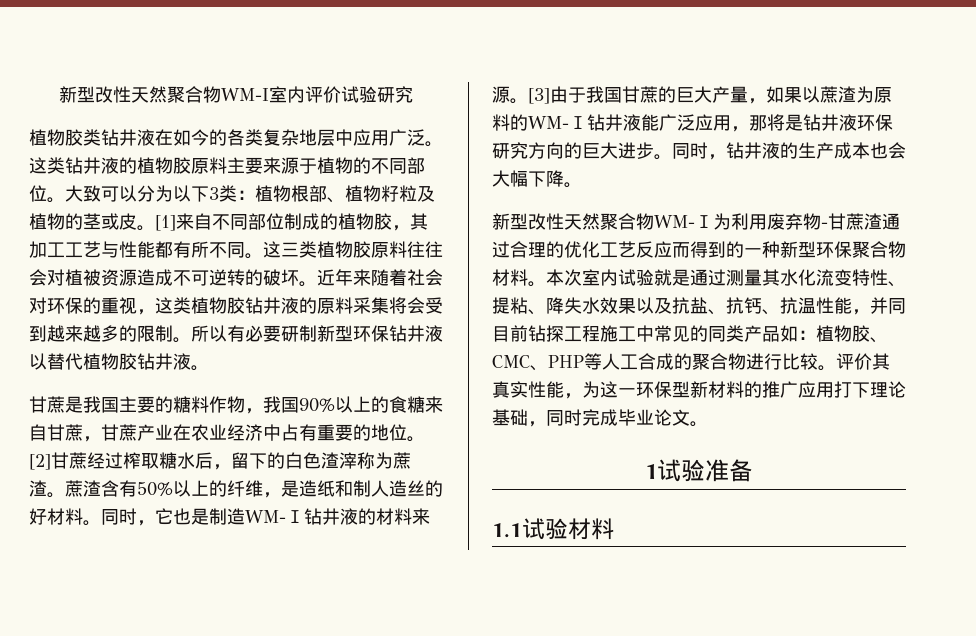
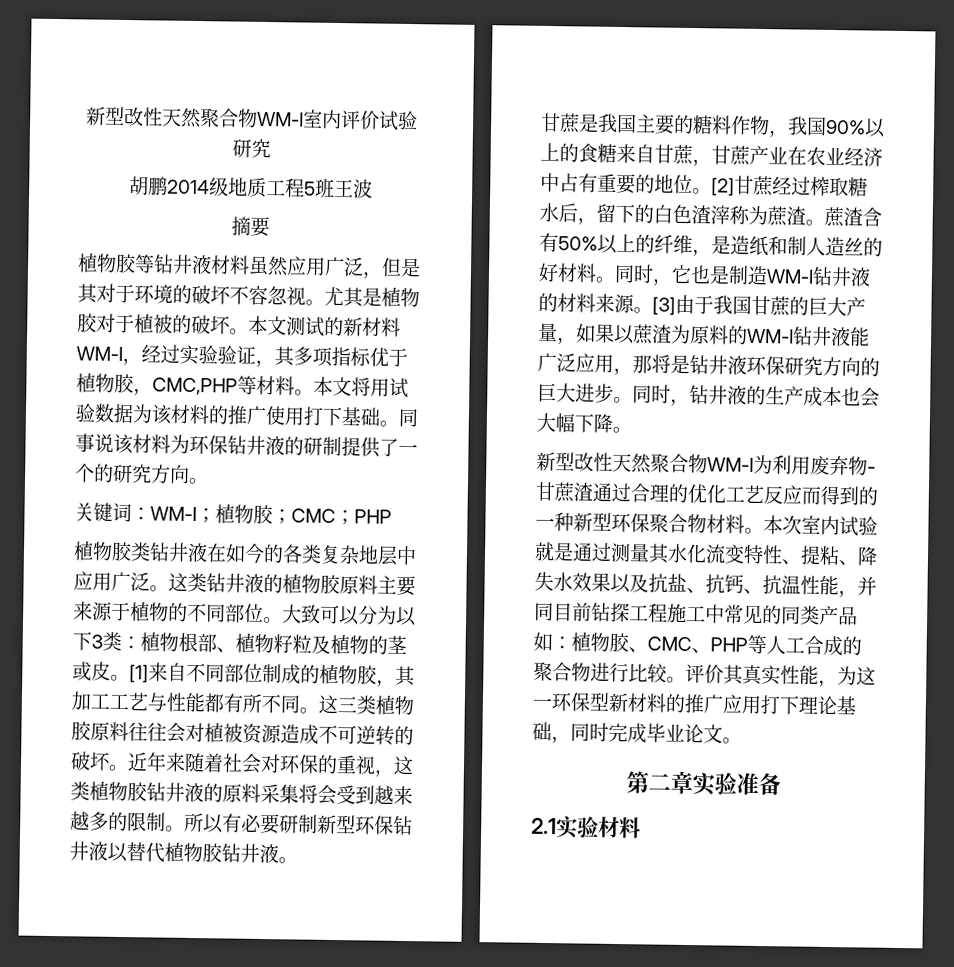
(413, 94) none -> [129,176,373,199] [230,216,270,238] [77,253,421,279] [77,283,420,308] [77,313,401,337] [76,344,408,368] [76,373,409,399] [75,403,419,428] [75,433,418,458] [74,463,209,485] [74,502,392,526] // 胡鹏2014级地质工程5班王波 // 摘要 // 植物胶等钻井液材料虽然应用广泛，但是其对于环境的破坏不容忽视。尤其是植物胶对于植被的破坏。本文测试的新材料WM-I，经过实验验证，其多项指标优于植物胶，CMC,PHP等材料。本文将用试验数据为该材料的推广使用打下基础。同事说该材料为环保钻井液的研制提供了一个的研究方向。 // 关键词：WM-I；植物胶；CMC；PHP
[645,459,681,482] 1试 -> [625,770,716,796] 第二章实
[492,518,545,540] 1.1试 -> [531,816,579,839] 2.1实

